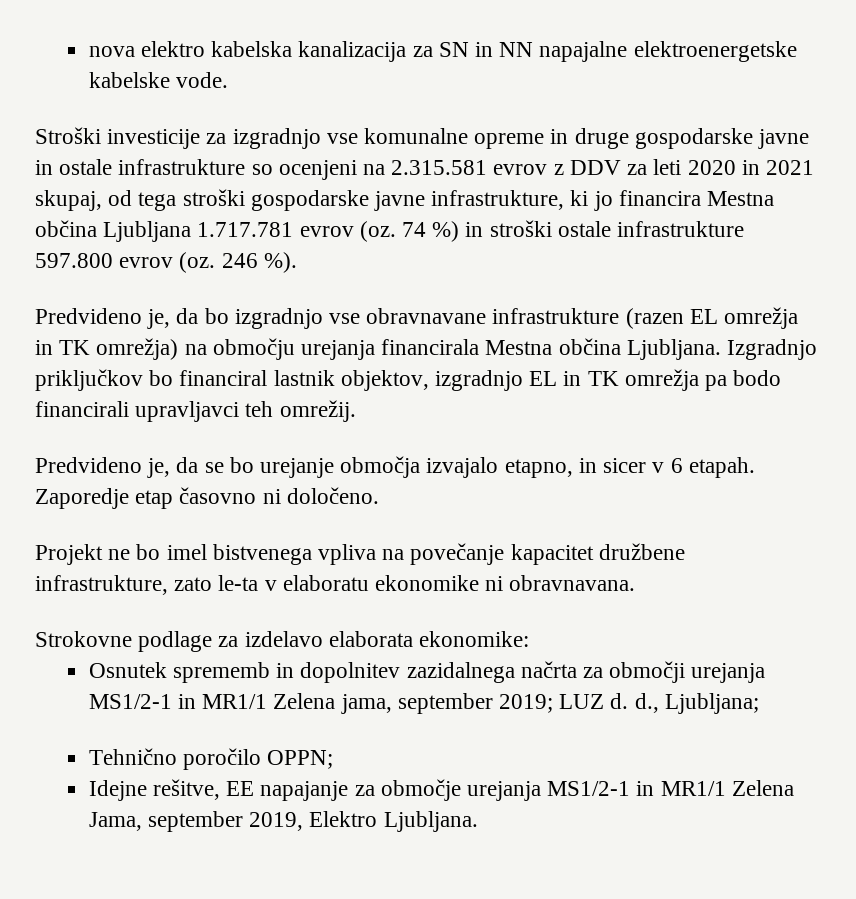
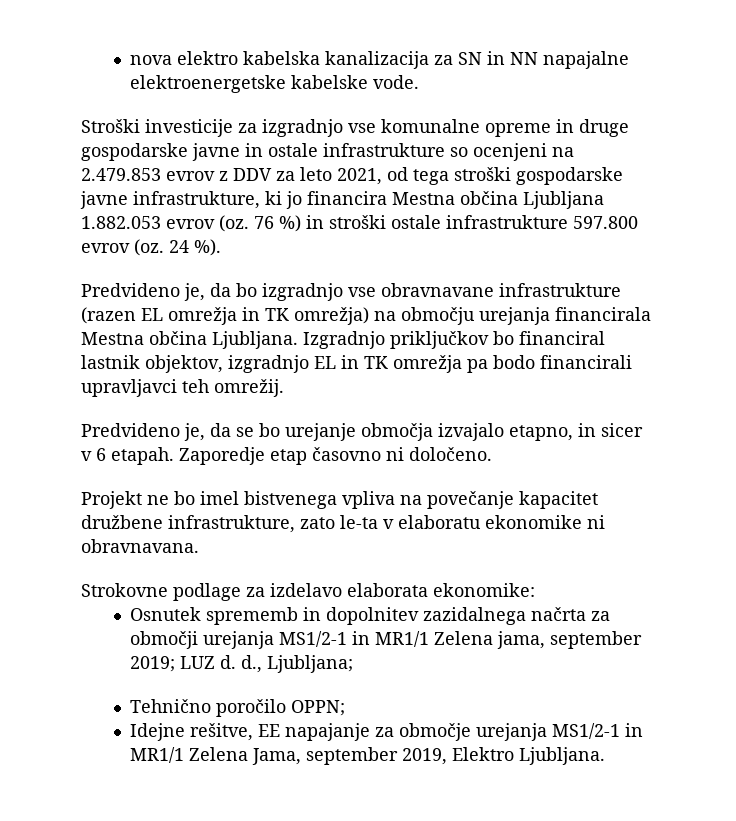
[391,160,488,175] 2.315.581 -> [81,168,161,181] 2.479.853
[653,159,814,175] [35,190,102,211] leti 2020 in 2021 skupaj, -> [300,167,382,185] leto 2021,
[197,221,427,242] 1.717.781 evrov (oz. 74 -> [81,215,274,232] 1.882.053 evrov (oz. 76
[221,253,258,268] 246 -> [169,240,189,253] 24

